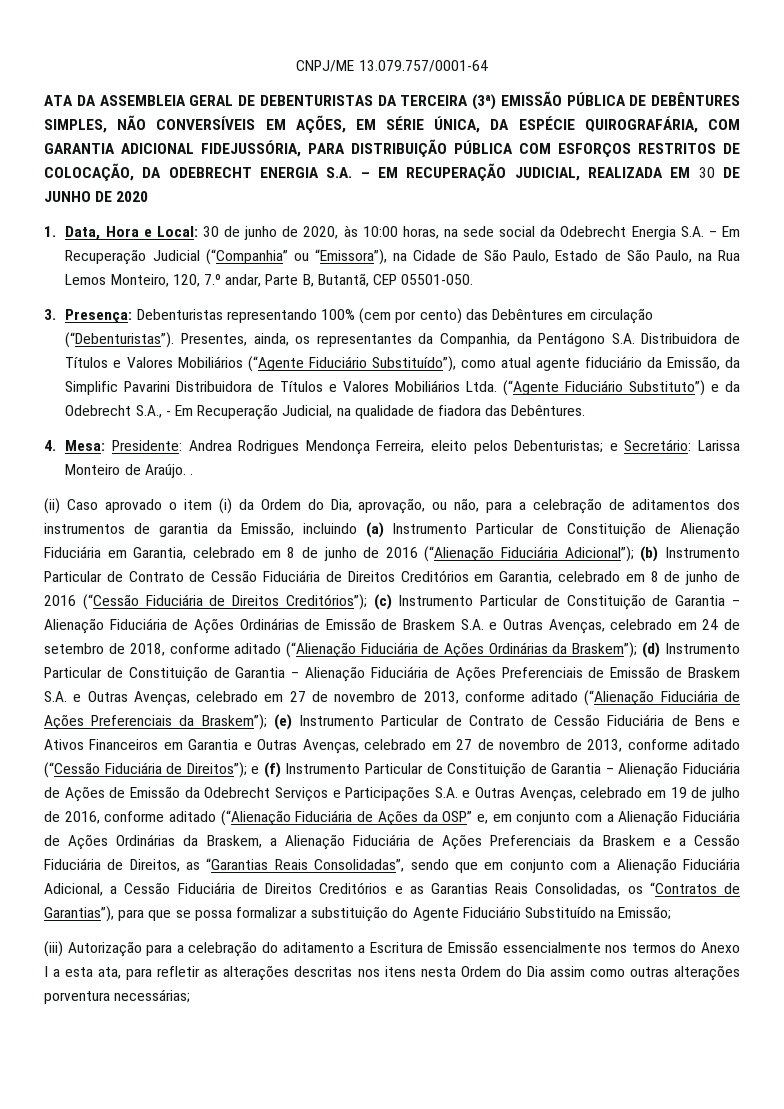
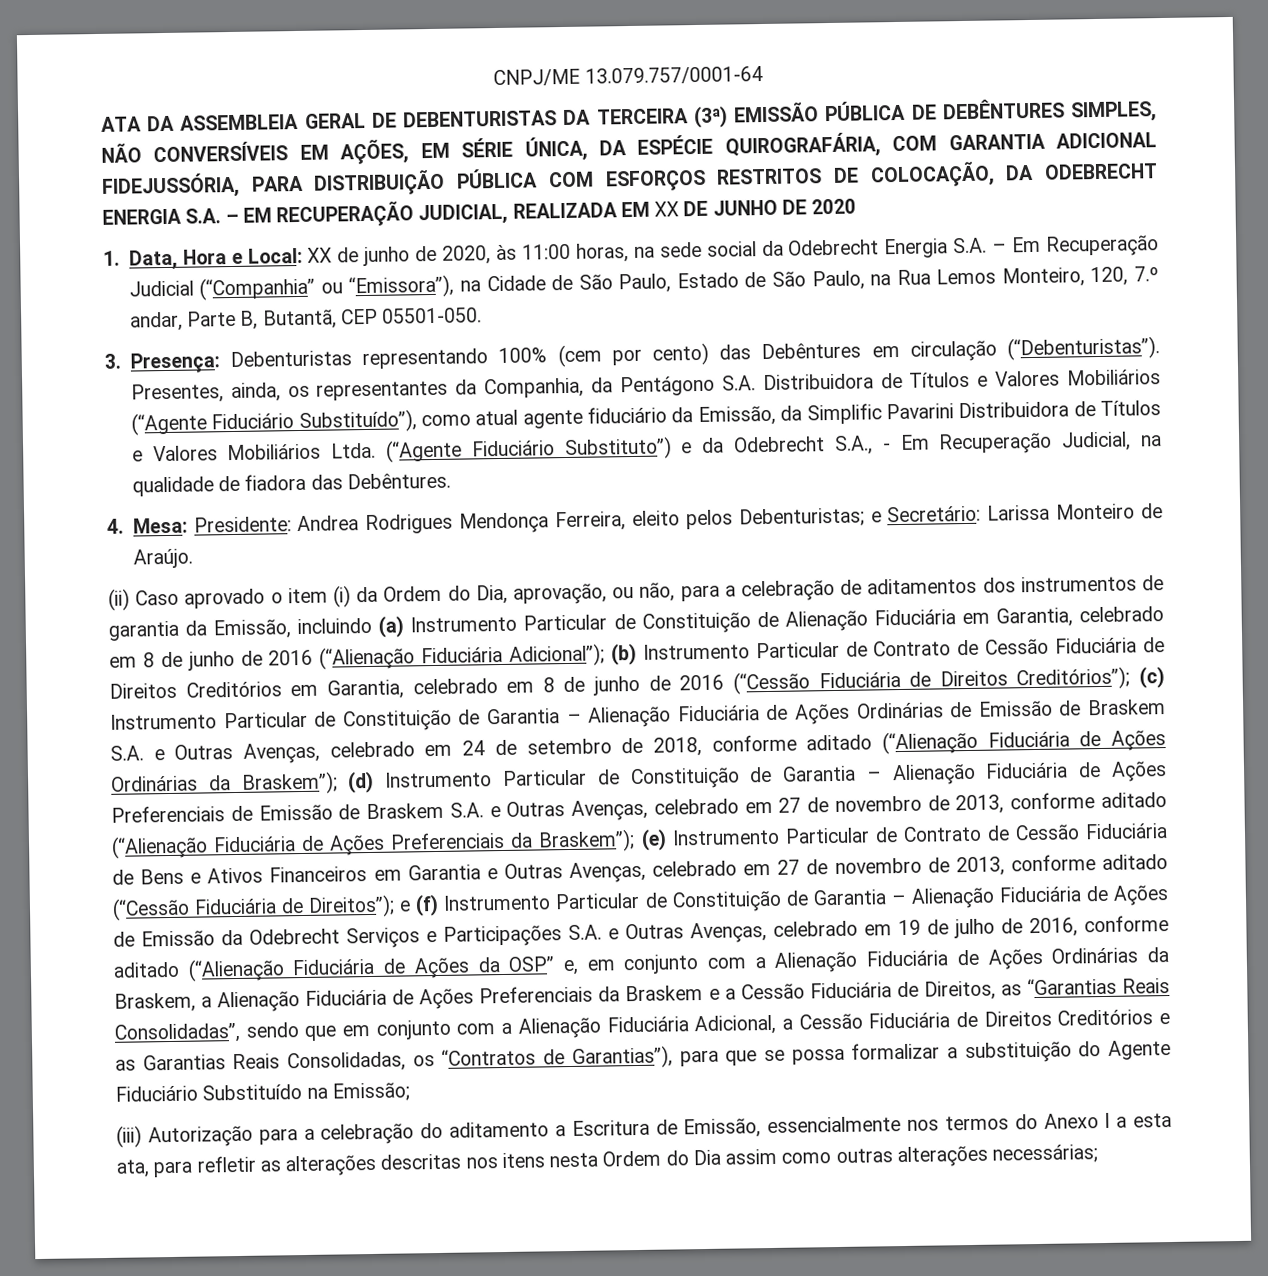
[698,167,715,178] 30 -> [654,201,680,217] XX
[202,226,219,237] 30 -> [307,247,333,263] XX
[362,226,398,237] 10:00 -> [521,243,571,260] 11:00
[189,473,193,475] . -> (193, 558) none
[448,941,499,953] Emissão -> [683,1118,762,1139] Emissão,
[44,991,110,1004] porventura -> (988, 1156) none

